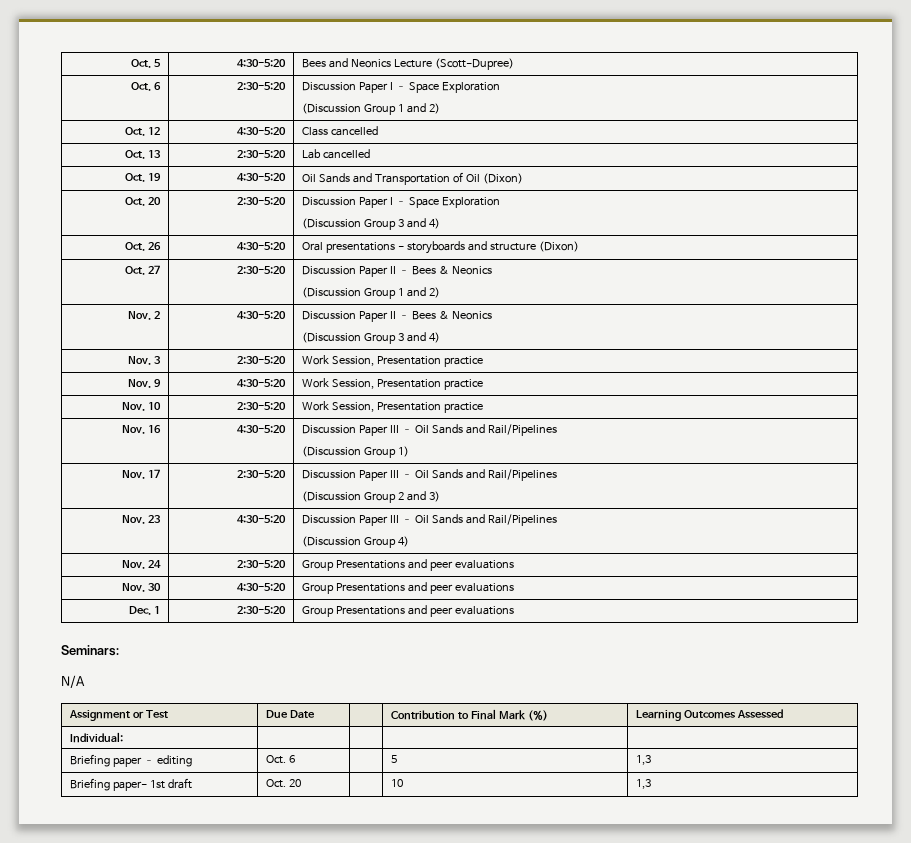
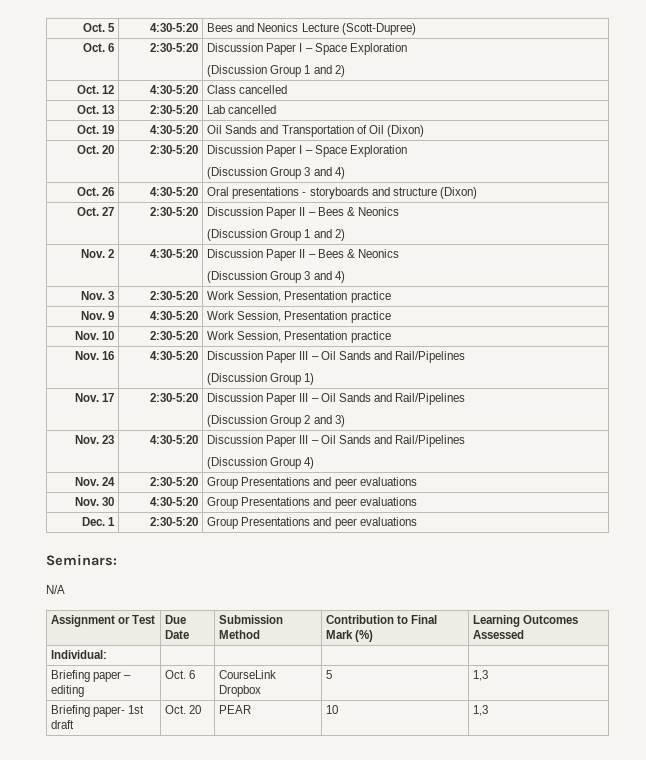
(315, 714) none -> [219,615,284,624] [219,630,261,639] Submission Method
(295, 759) none -> [219,670,277,679] [219,685,262,697] CourseLink Dropbox
(301, 783) none -> [219,705,252,714] PEAR

